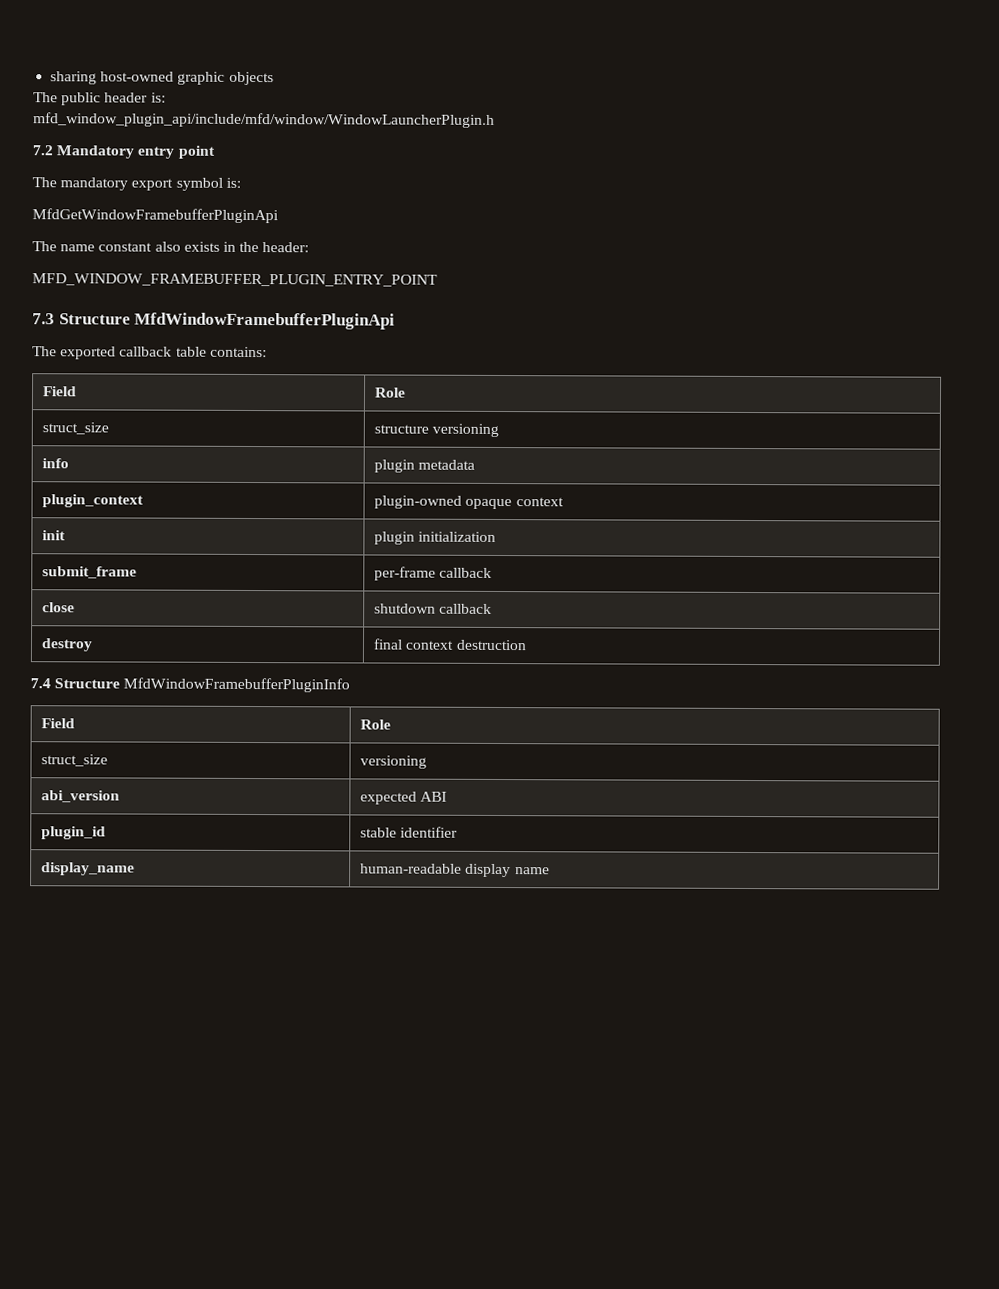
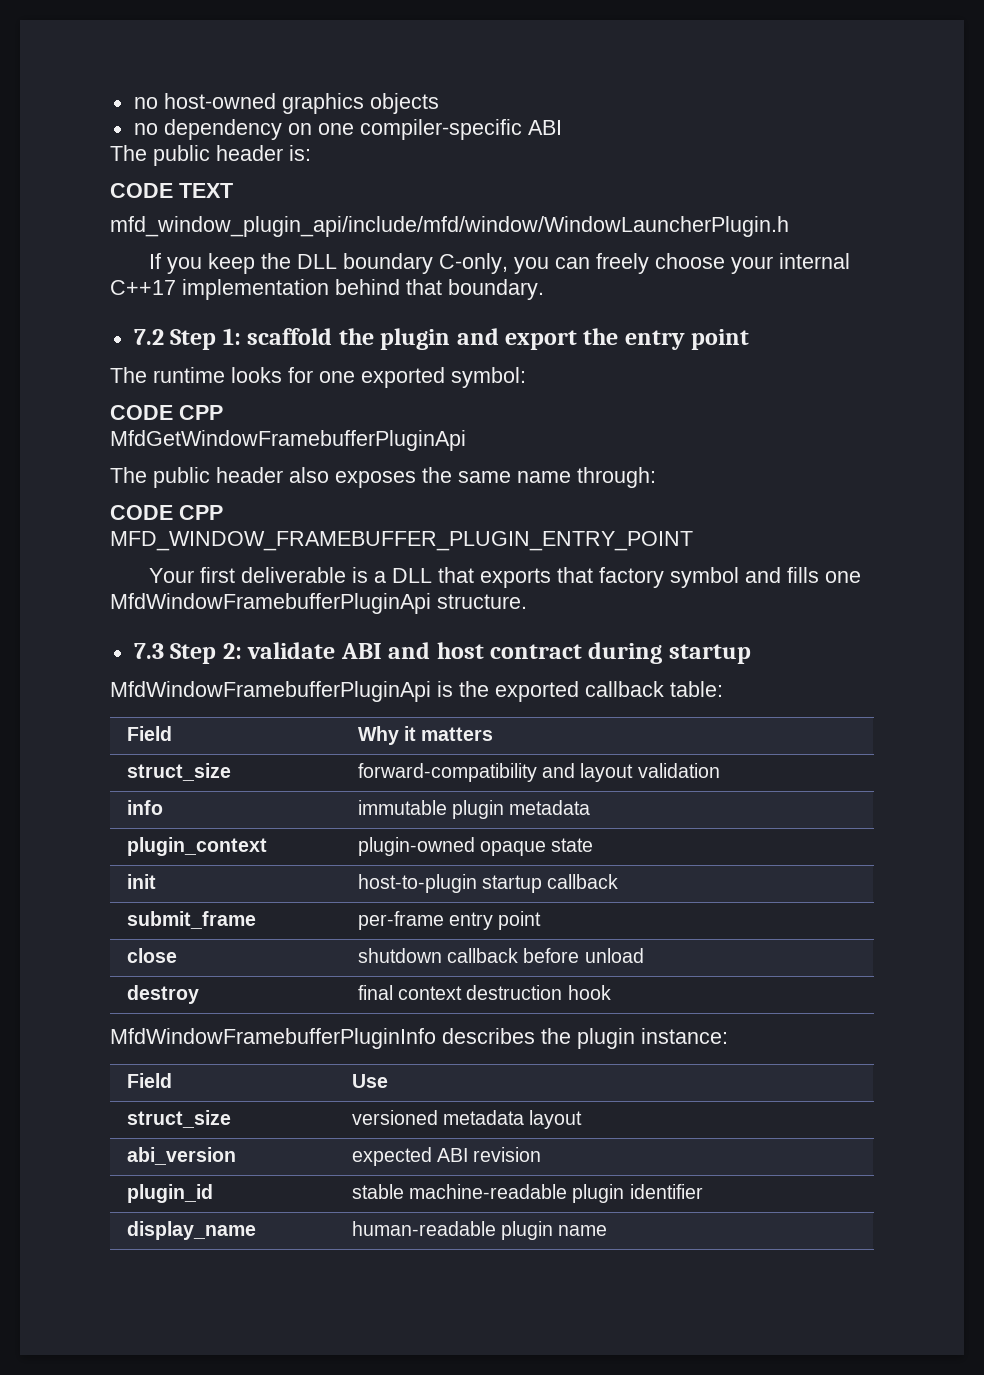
[50,71,274,86] sharing host-owned graphic objects -> [133,93,439,114] [133,119,562,140] no host-owned graphics objects // no dependency on one compiler-specific ABI
(166, 97) none -> [110,183,233,198] // CODE TEXT
[32,145,215,159] [32,177,241,191] [32,208,279,224] [32,241,310,253] [32,273,438,287] [32,312,396,330] [32,346,267,360] [42,386,78,397] [374,387,407,398] [42,422,110,435] [374,423,500,437] 7.2 Mandatory entry point // The mandatory export symbol is: // MfdGetWindowFramebufferPluginApi // The name constant also exists in the header: // MFD_WINDOW_FRAMEBUFFER_PLUGIN_ENTRY_POINT // 7.3 Structure MfdWindowFramebufferPluginApi // The exported callback table contains: // Field | Role // struct_size | structure versioning -> [148,253,850,274] [110,279,544,300] [133,328,750,350] [110,367,526,388] [110,405,223,420] [110,430,466,451] [110,467,656,488] [110,505,223,520] [110,531,693,551] [148,567,861,588] [110,593,527,614] [133,642,751,664] [110,681,723,702] [126,726,172,741] [357,726,494,745] [126,763,231,781] [357,763,720,782] If you keep the DLL boundary C-only, you can freely choose your internal C++17 implementation behind that boundary. // 7.2 Step 1: scaffold the plugin and export the entry point // The runtime looks for one exported symbol: // CODE CPP // MfdGetWindowFramebufferPluginApi // The public header also exposes the same name through: // CODE CPP // MFD_WINDOW_FRAMEBUFFER_PLUGIN_ENTRY_POINT // Your first deliverable is a DLL that exports that factory symbol and fills one MfdWindowFramebufferPluginApi structure. // 7.3 Step 2: validate ABI and host contract during startup // MfdWindowFramebufferPluginApi is the exported callback table: // Field | Why it matters // struct_size | forward-compatibility and layout validation
(70, 463) none -> [357,800,447,815] immutable
[515,497,564,507] context -> [551,838,594,852] state
[374,531,497,545] plugin initialization -> [357,874,619,893] host-to-plugin startup callback
[439,567,493,578] callback -> [448,911,542,930] entry point
(493, 608) none -> [523,948,644,963] before unload
[30,678,121,689] // 7.4 Structure -> [567,985,611,1000] hook //
[41,718,76,729] [360,719,392,730] [41,754,109,767] [360,755,428,769] // Field | Role // struct_size | versioning -> [442,1028,728,1049] [126,1073,172,1088] [351,1074,388,1088] [126,1110,231,1128] [351,1110,583,1129] describes the plugin instance: // Field | Use // struct_size | versioned metadata layout
(448, 796) none -> [473,1147,542,1162] revision
(398, 832) none -> [408,1184,625,1203] machine-readable plugin
[465,863,512,878] display -> [500,1221,553,1240] plugin

